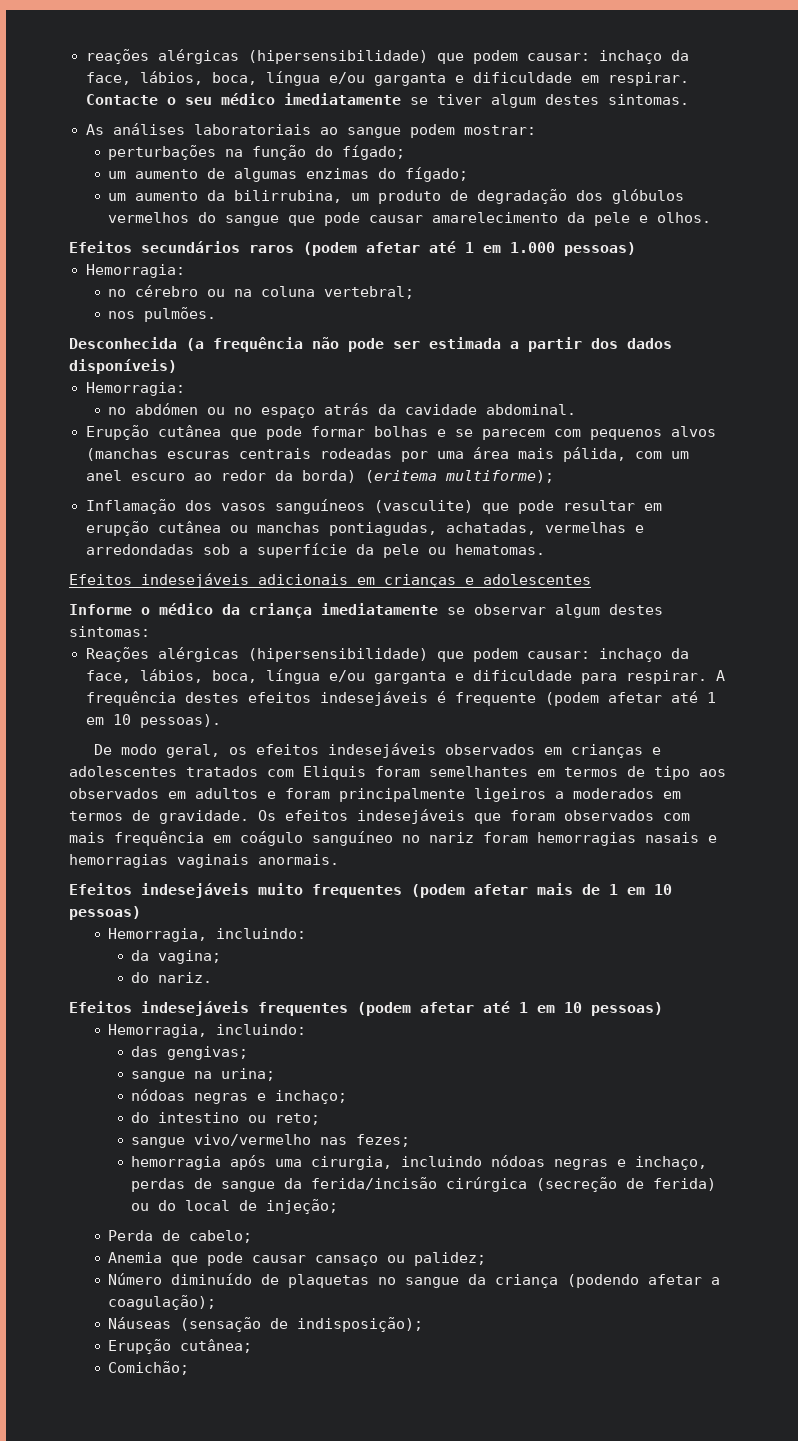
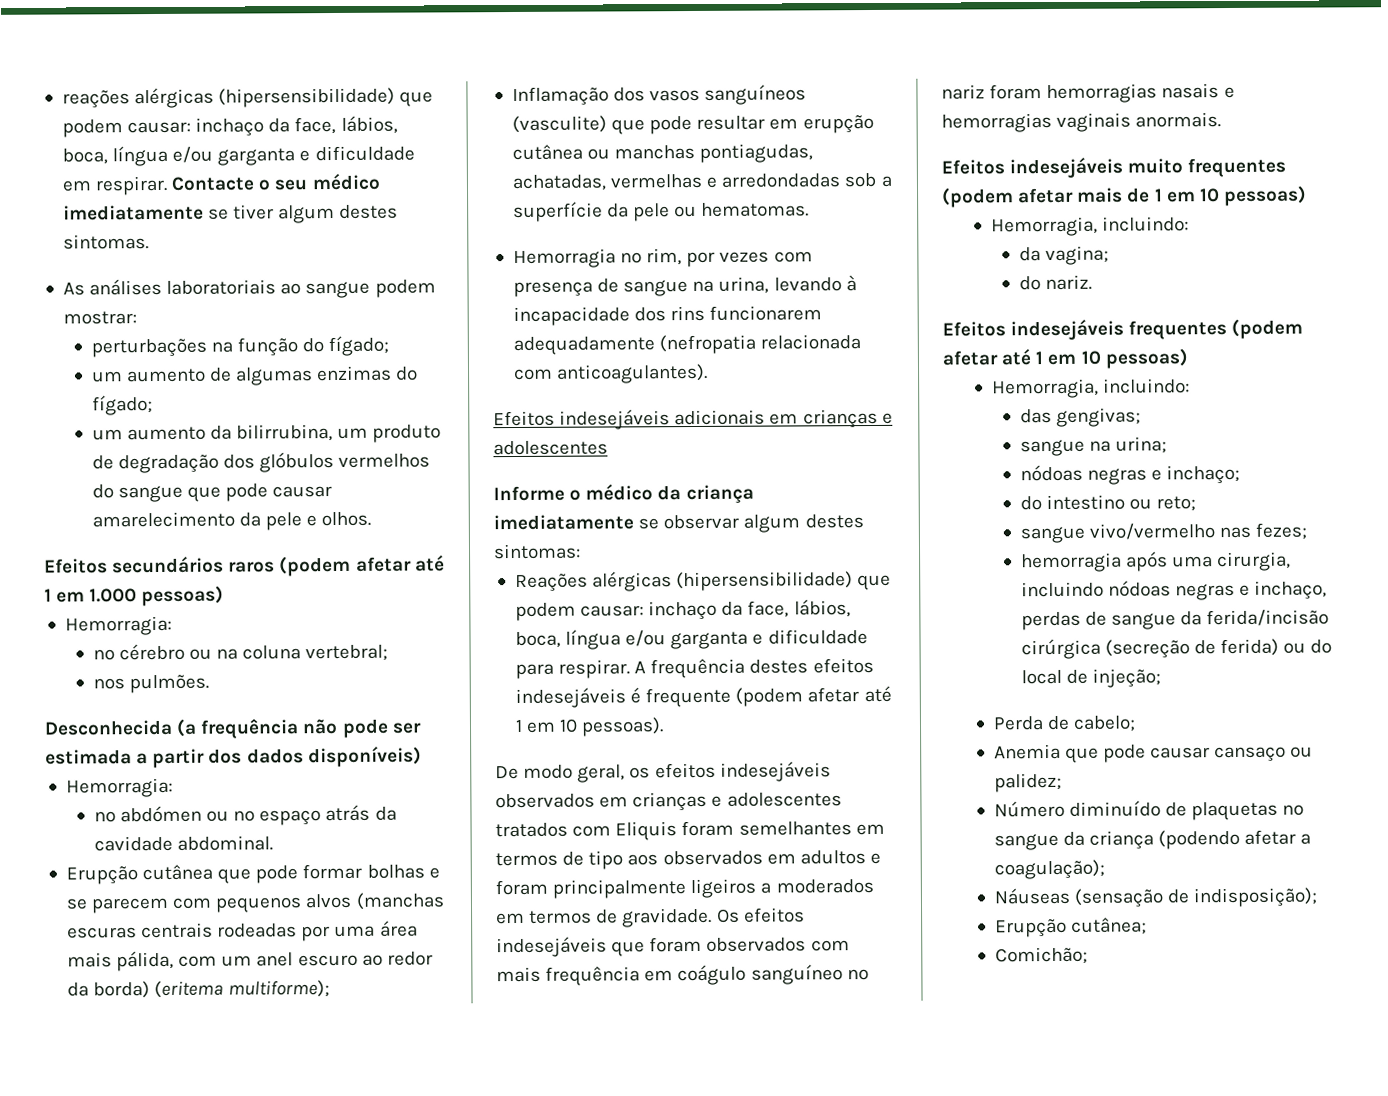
(545, 549) none -> [512,248,813,269] [512,275,857,298] [512,305,823,327] [512,334,862,356] [512,363,709,384] // Hemorragia no rim, por vezes com presença de sangue na urina, levando à incapacidade dos rins funcionarem adequadamente (nefropatia relacionada com anticoagulantes).

